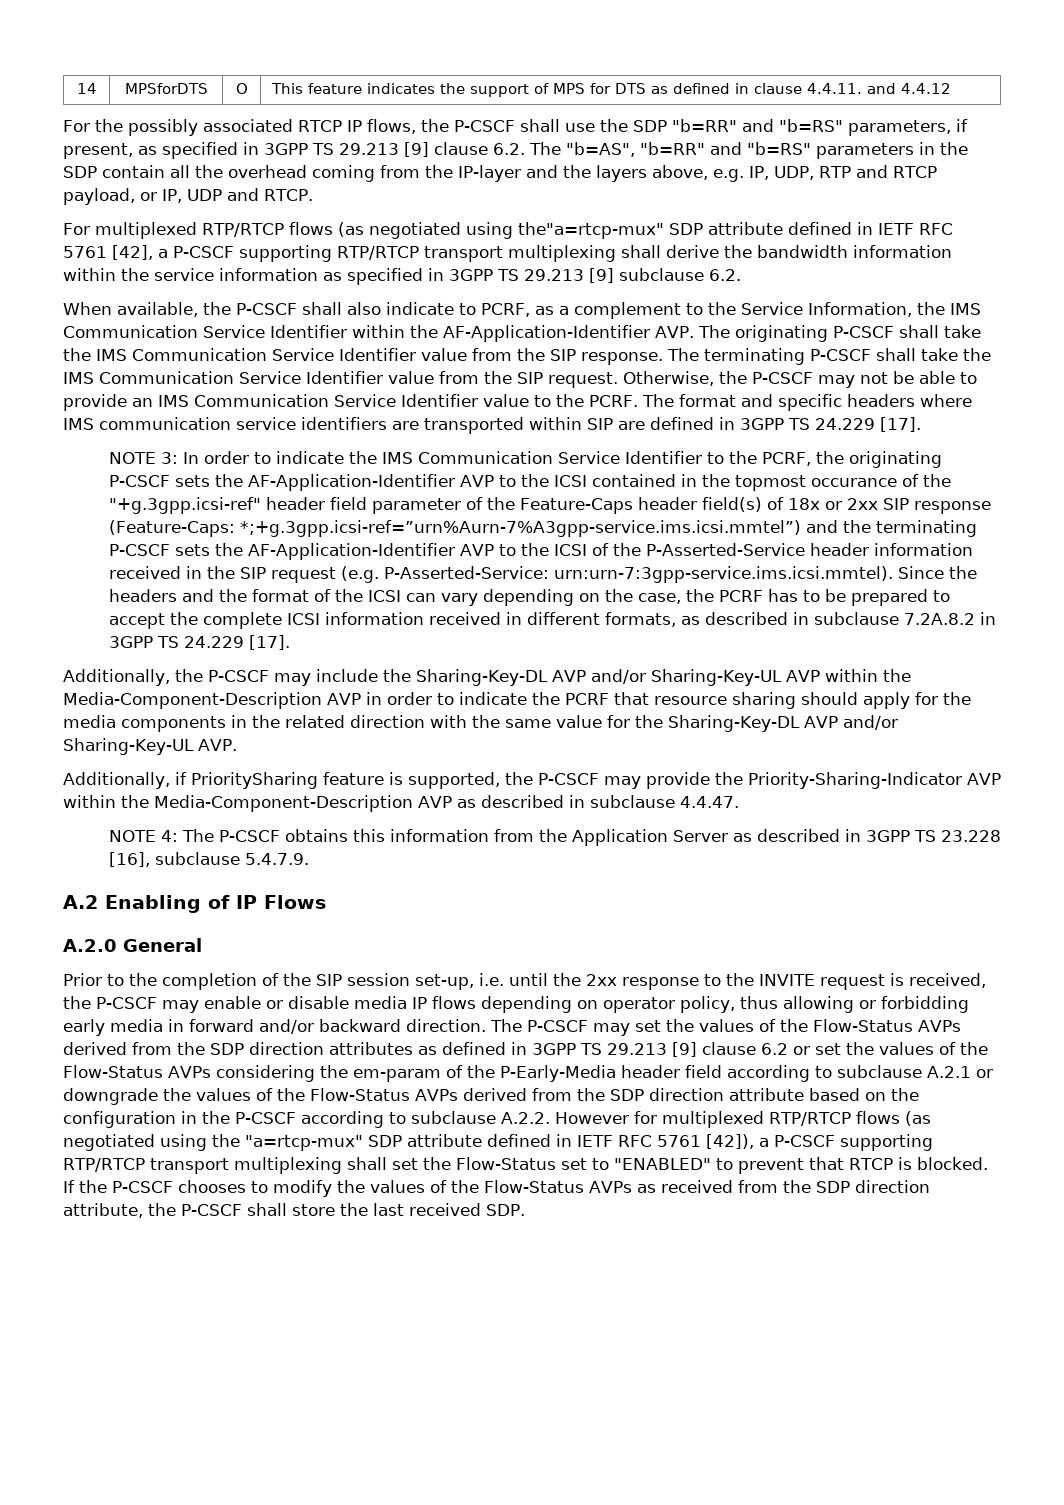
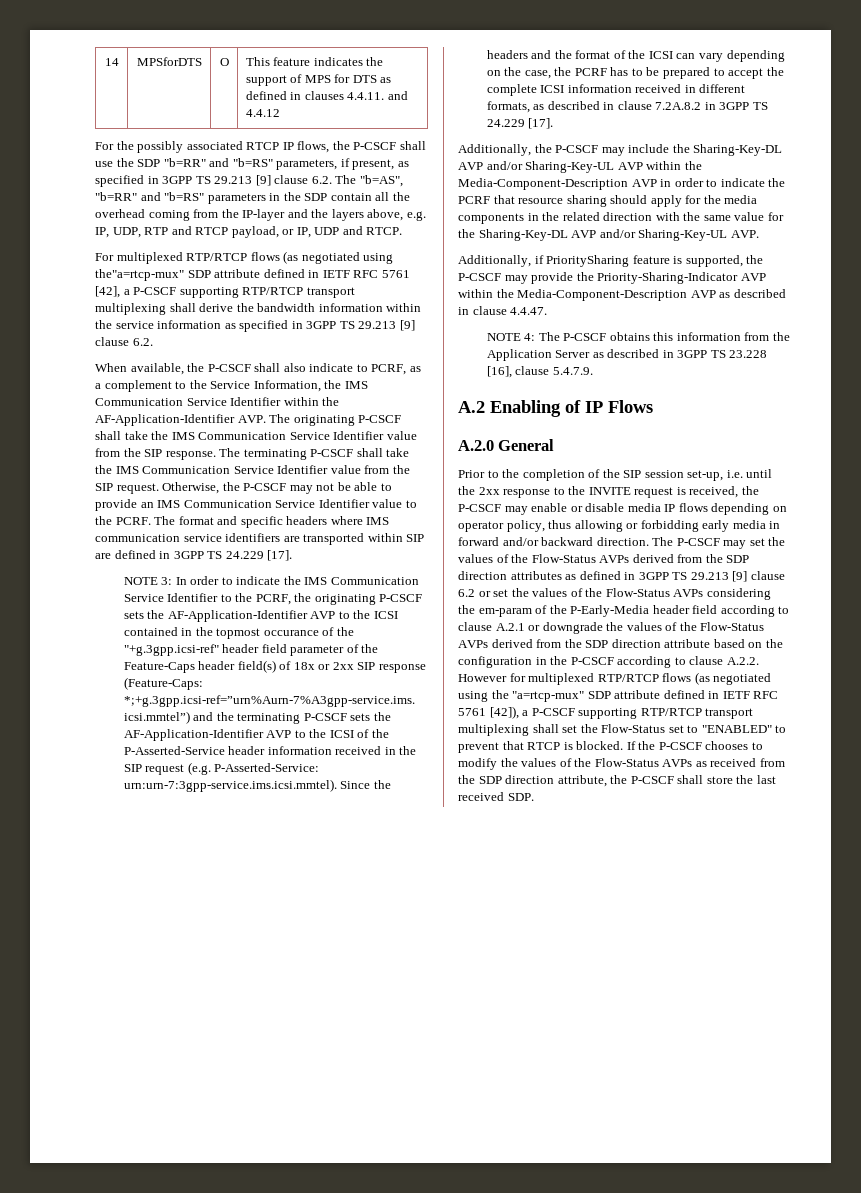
[753,83,802,94] clause -> [304,91,344,100] clauses
[619,268,704,281] subclause -> [95,337,129,346] clause
[813,612,899,625] subclause -> [617,101,652,110] clause
[589,795,675,808] subclause -> [472,306,507,315] clause
[154,852,240,865] subclause -> [515,366,550,375] clause
[836,1065,922,1078] subclause -> [458,622,492,631] clause
[411,1111,496,1124] subclause -> [689,656,724,665] clause

